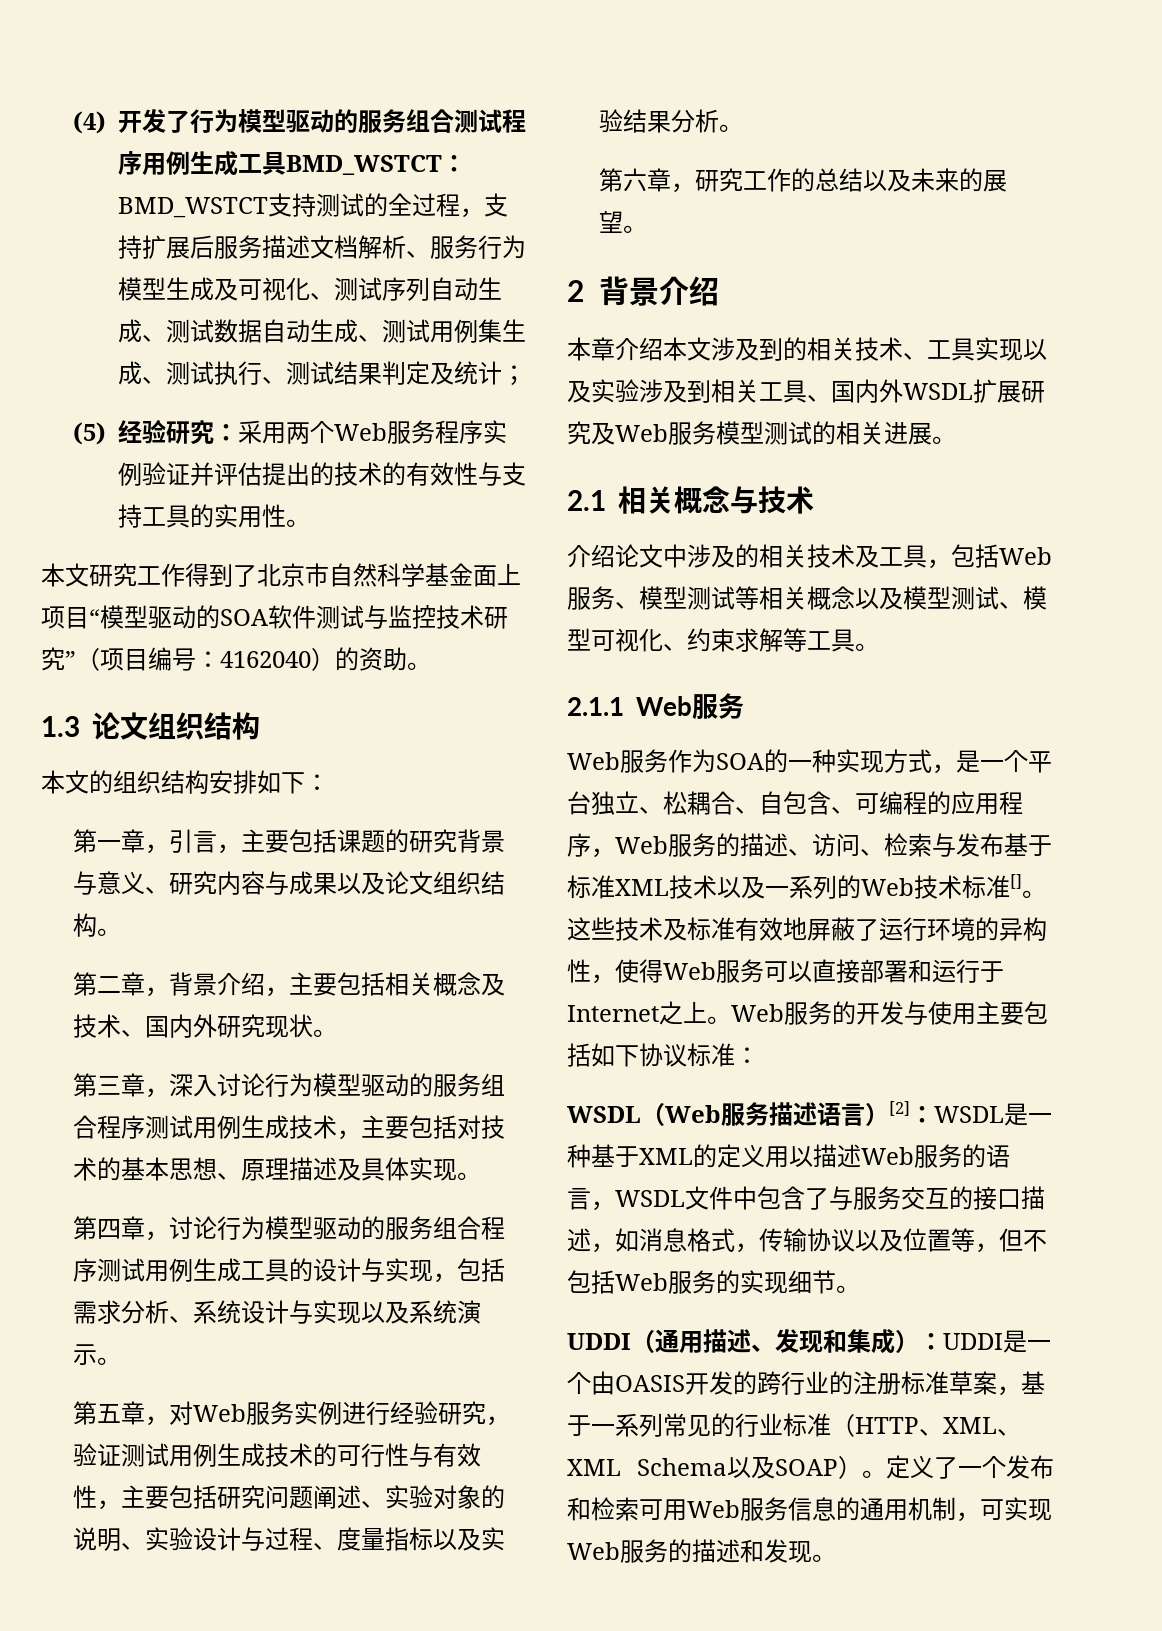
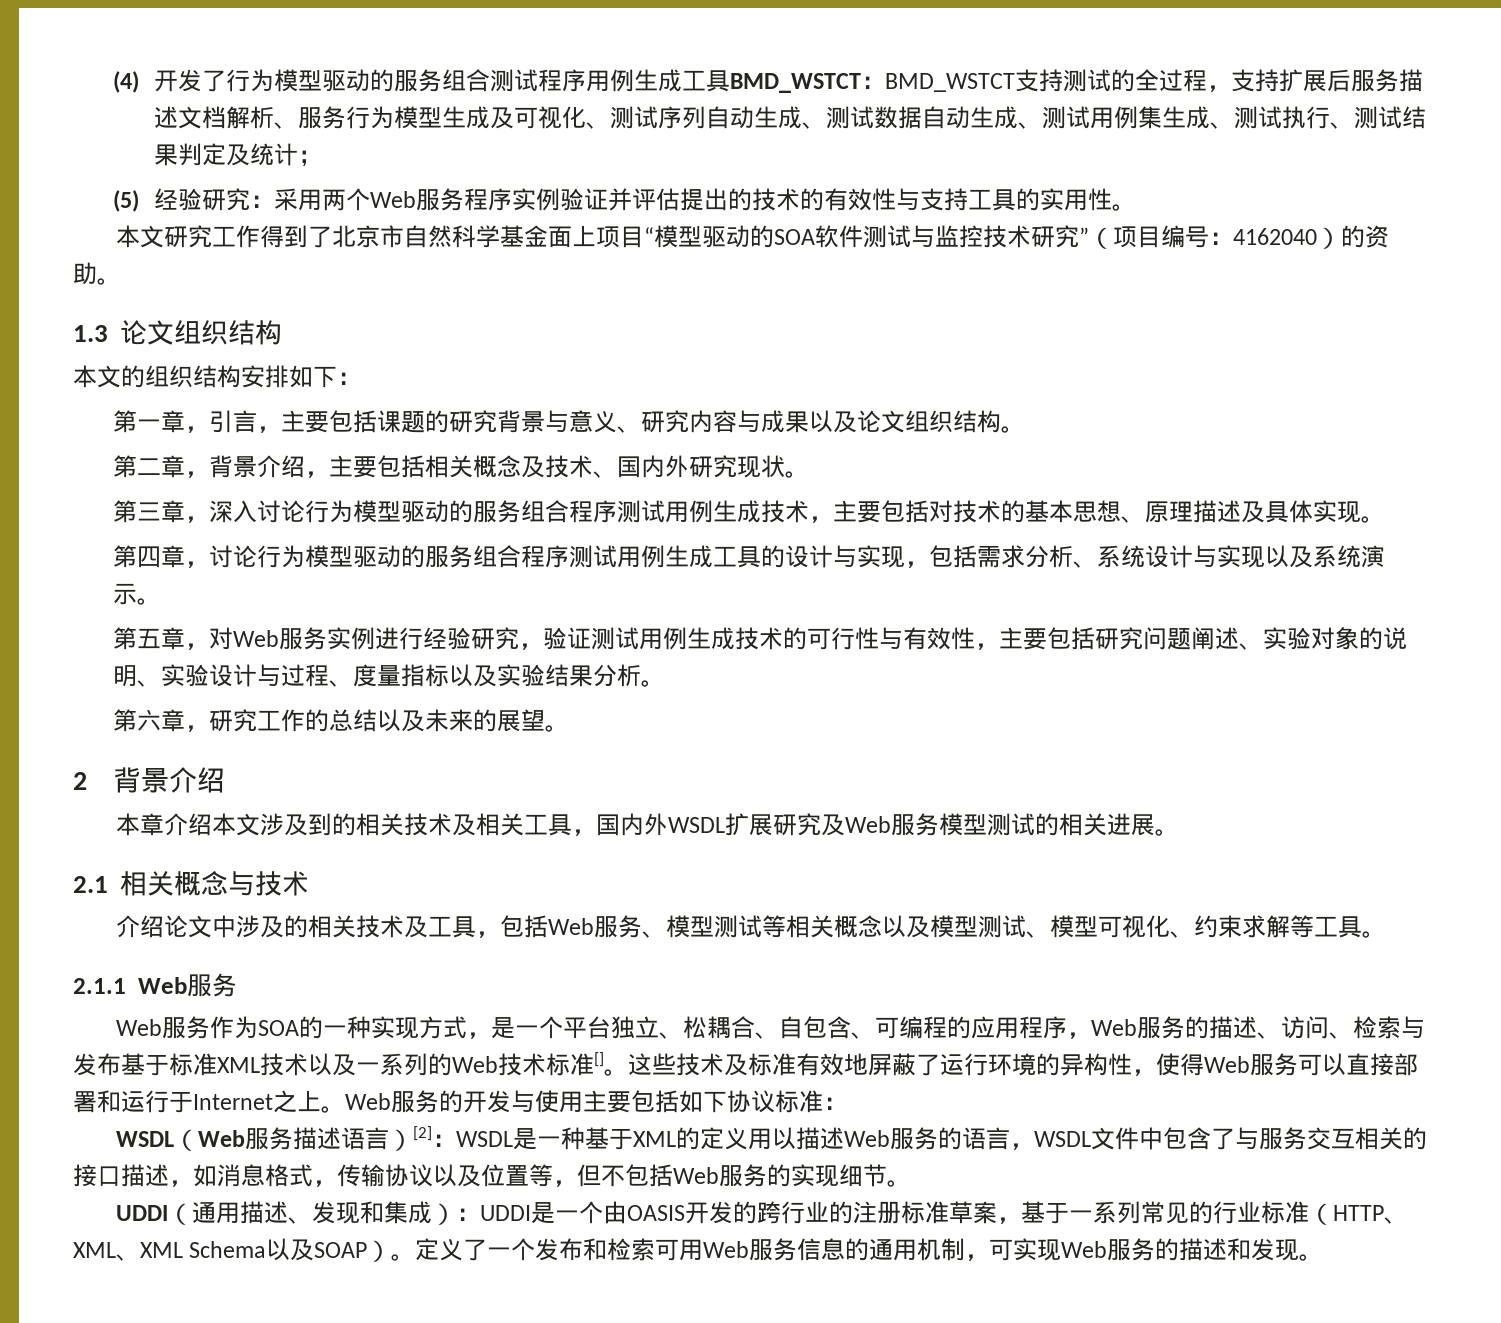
[903,337,1047,361] [567,379,711,403] 、工具实现以及实验涉及到 -> [452,814,477,836] 及
[807,395,831,402] 、 -> [572,829,597,836] ，
(949, 1198) none -> [1355,1127,1404,1150] 相关

